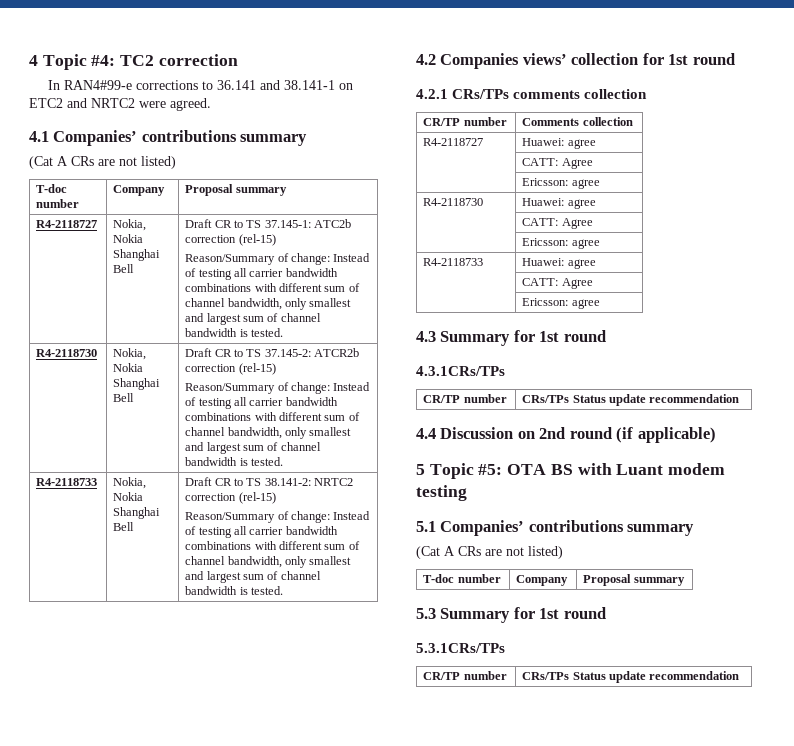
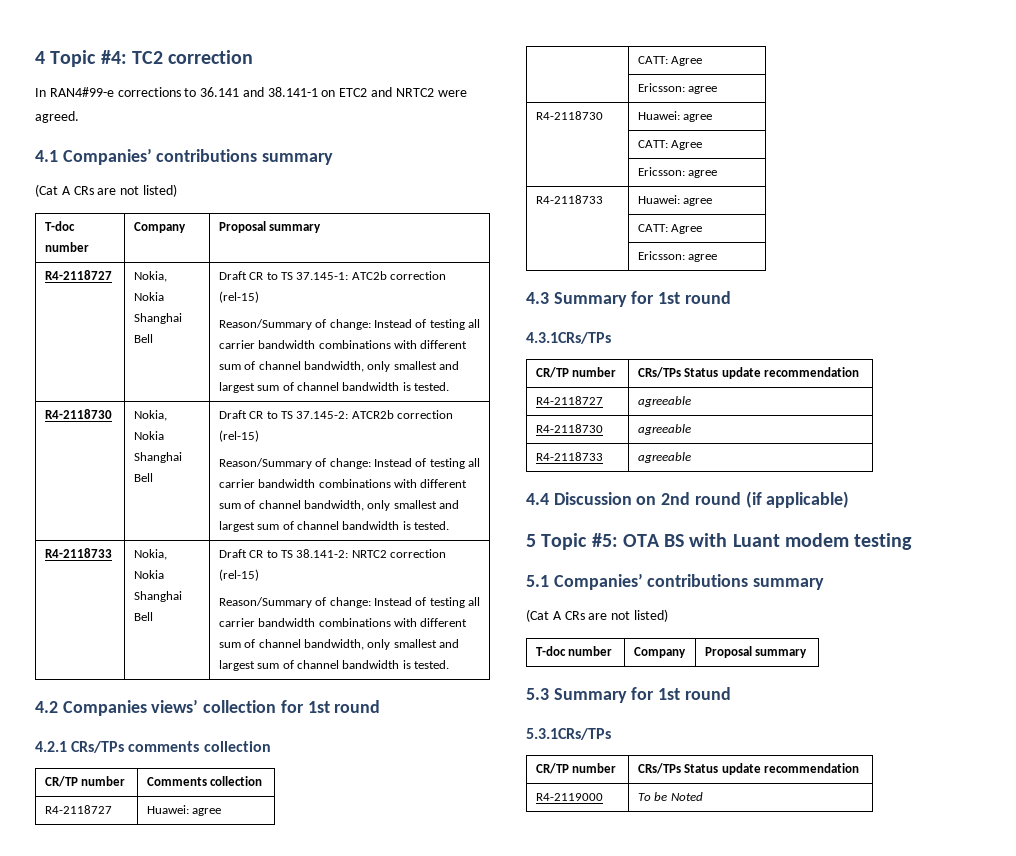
(740, 398) none -> [535,396,603,405] [637,396,691,407] [535,424,603,433] [637,424,691,435] [535,452,603,461] [637,452,691,463] // R4-2118727 | agreeable // R4-2118730 | agreeable // R4-2118733 | agreeable
(740, 675) none -> [535,793,603,801] [637,792,703,801] // R4-2119000 | To be Noted

